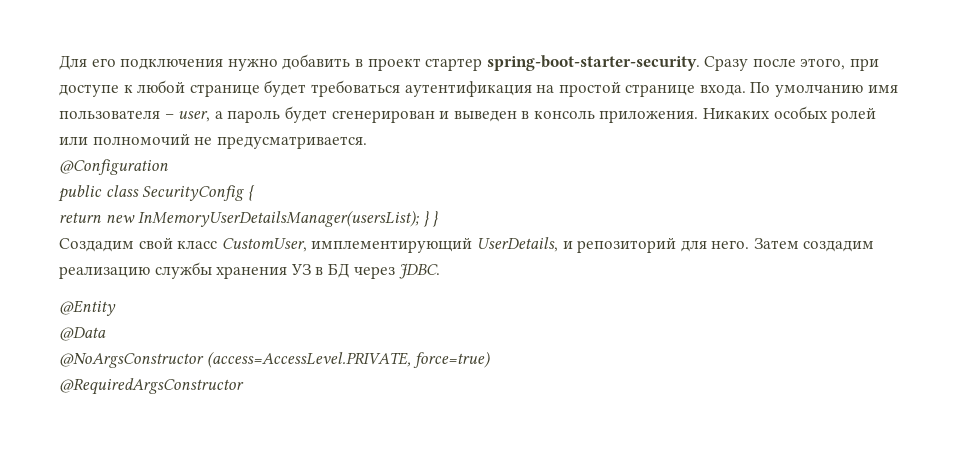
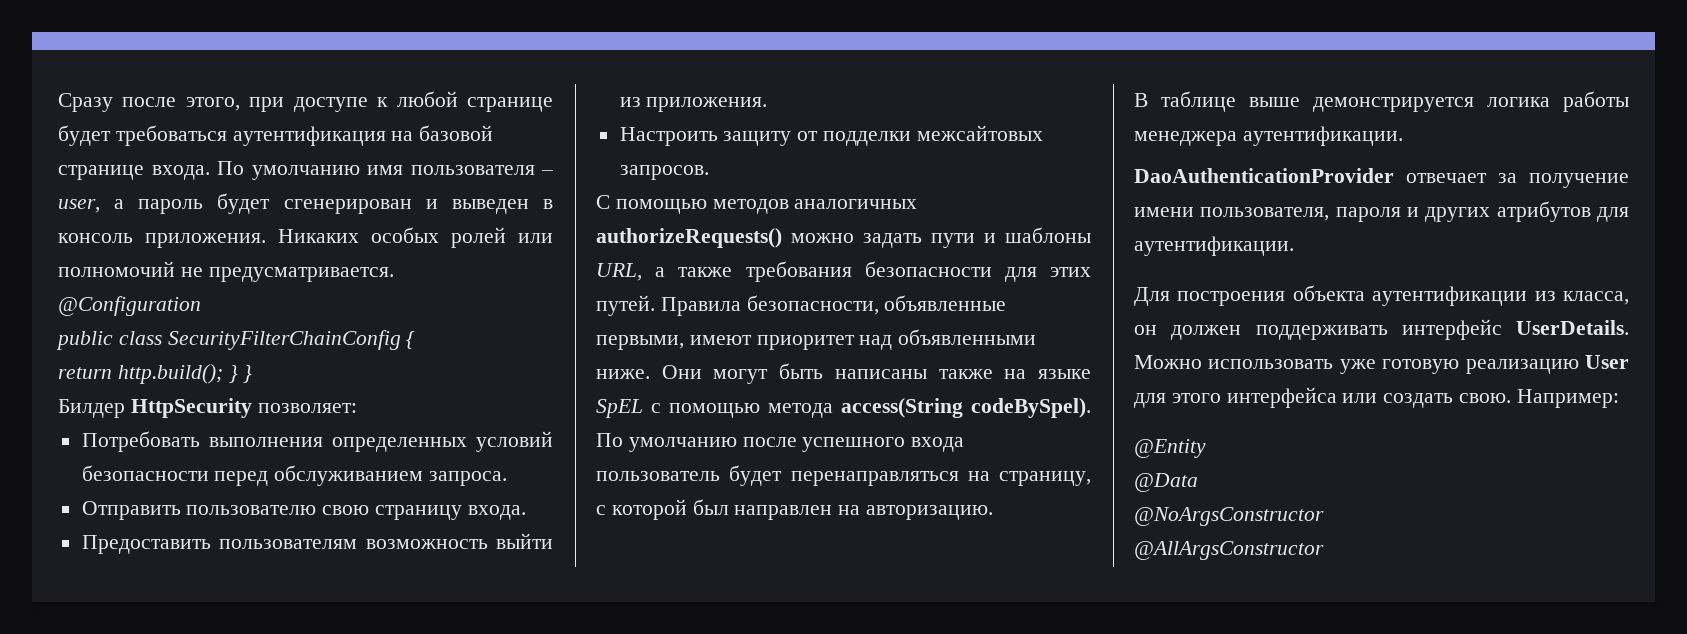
[59,54,700,71] Для его подключения нужно добавить в проект стартер spring-boot-starter-security. -> (58, 102) none
[558,81,621,97] простой -> [419,125,494,141] базовой
[142,185,245,201] SecurityConfig -> [167,330,401,350] SecurityFilterChainConfig
[105,210,420,227] new InMemoryUserDetailsManager(usersList); -> [117,364,223,384] http.build();
[59,237,875,253] [59,262,441,279] Создадим свой класс CustomUser, имплементирующий UserDetails, и репозиторий для него. Затем создадим реализацию службы хранения УЗ в БД через JDBC. -> [58,398,357,418] [81,431,553,452] [81,465,508,486] [81,501,526,520] [81,533,553,554] [619,97,768,112] [619,125,1043,146] [619,165,709,180] [596,195,918,214] [596,227,1091,248] [596,261,1091,282] [596,295,1007,316] [596,329,1037,350] [596,363,1091,384] [596,398,1091,418] [596,433,965,452] [596,465,1091,486] [596,499,994,520] [1134,91,1629,112] [1134,126,1403,146] [1134,168,1629,188] [1134,201,1629,222] [1134,236,1294,256] [1134,285,1629,306] [1134,319,1629,340] [1134,355,1629,374] [1134,387,1619,408] Билдер HttpSecurity позволяет: // Потребовать выполнения определенных условий безопасности перед обслуживанием запроса. // Отправить пользователю свою страницу входа. // Предоставить пользователям возможность выйти из приложения. // Настроить защиту от подделки межсайтовых запросов. // С помощью методов аналогичных authorizeRequests() можно задать пути и шаблоны URL, а также требования безопасности для этих путей. Правила безопасности, объявленные первыми, имеют приоритет над объявленными ниже. Они могут быть написаны также на языке SpEL с помощью метода access(String codeBySpel). По умолчанию после успешного входа пользователь будет перенаправляться на страницу, с которой был направлен на авторизацию. // В таблице выше демонстрируется логика работы менеджера аутентификации. // DaoAuthenticationProvider отвечает за получение имени пользователя, пароля и других атрибутов для аутентификации. // Для построения объекта аутентификации из класса, он должен поддерживать интерфейс UserDetails. Можно использовать уже готовую реализацию User для этого интерфейса или создать свою. Например:
[206,351,491,368] [59,378,244,395] (access=AccessLevel.PRIVATE, force=true) // @RequiredArgsConstructor -> [1134,541,1324,560] // @AllArgsConstructor

